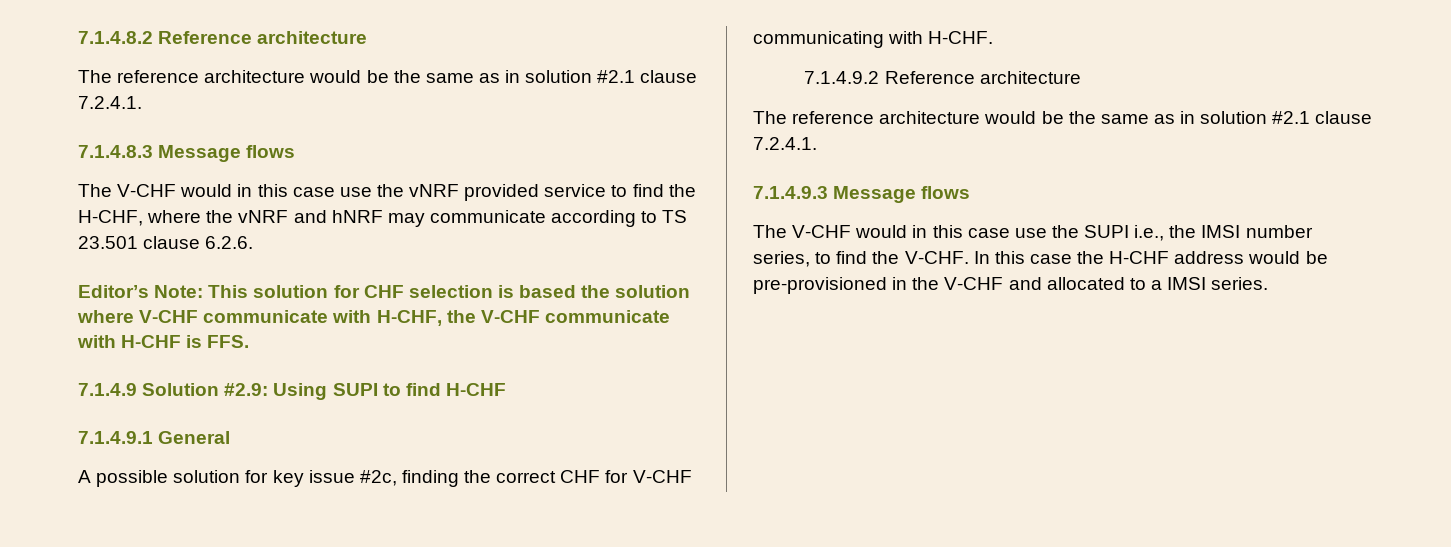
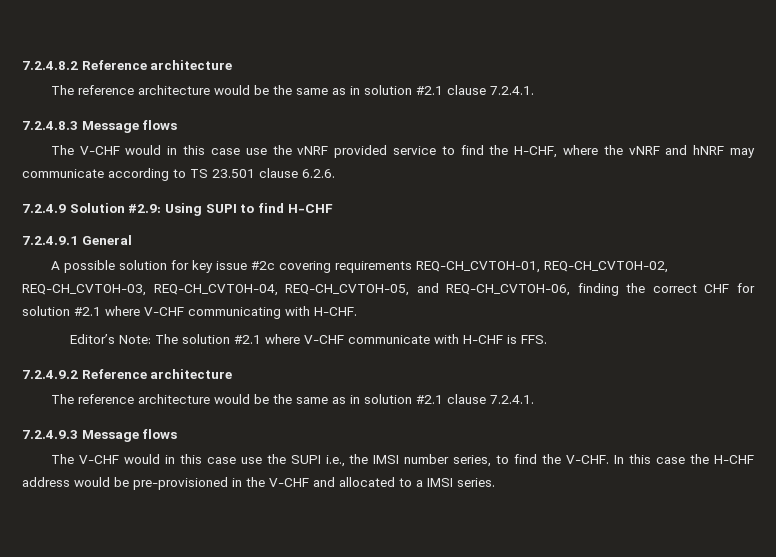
[78,31,153,44] 7.1.4.8.2 -> [22,61,78,70] 7.2.4.8.2
[78,145,153,158] 7.1.4.8.3 -> [22,121,78,130] 7.2.4.8.3
[78,285,691,298] [77,310,670,326] [77,335,250,348] [78,383,137,396] Editor’s Note: This solution for CHF selection is based the solution where V-CHF communicate with H-CHF, the V-CHF communicate with H-CHF is FFS. // 7.1.4.9 -> [22,204,66,213] 7.2.4.9
[78,431,153,444] 7.1.4.9.1 -> [22,236,78,245] 7.2.4.9.1
[359,470,397,486] #2c, -> [250,261,668,273] [22,283,571,296] #2c covering requirements REQ-CH_CVTOH-01, REQ-CH_CVTOH-02, REQ-CH_CVTOH-03, REQ-CH_CVTOH-04, REQ-CH_CVTOH-05, and REQ-CH_CVTOH-06,
(629, 476) none -> [22,306,140,316] solution #2.1 where
[804,71,880,84] 7.1.4.9.2 -> [70,334,548,344] [22,370,78,379] Editor’s Note: The solution #2.1 where V-CHF communicate with H-CHF is FFS. // 7.2.4.9.2
[753,186,828,199] 7.1.4.9.3 -> [22,430,78,439] 7.2.4.9.3

